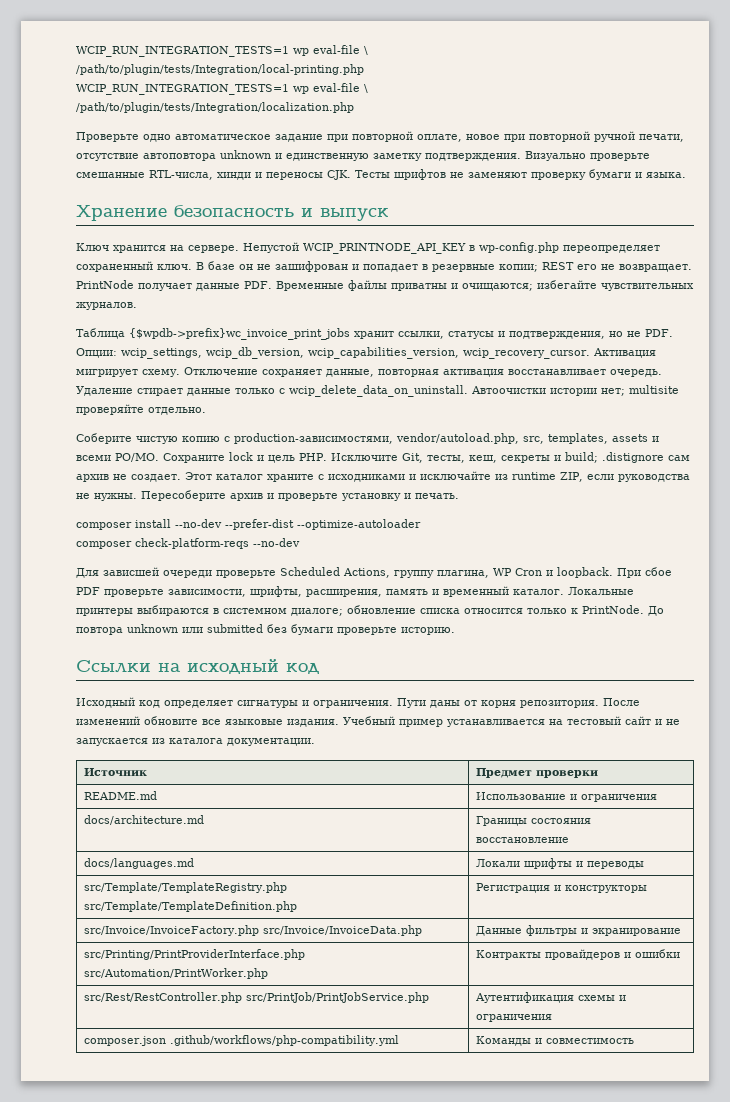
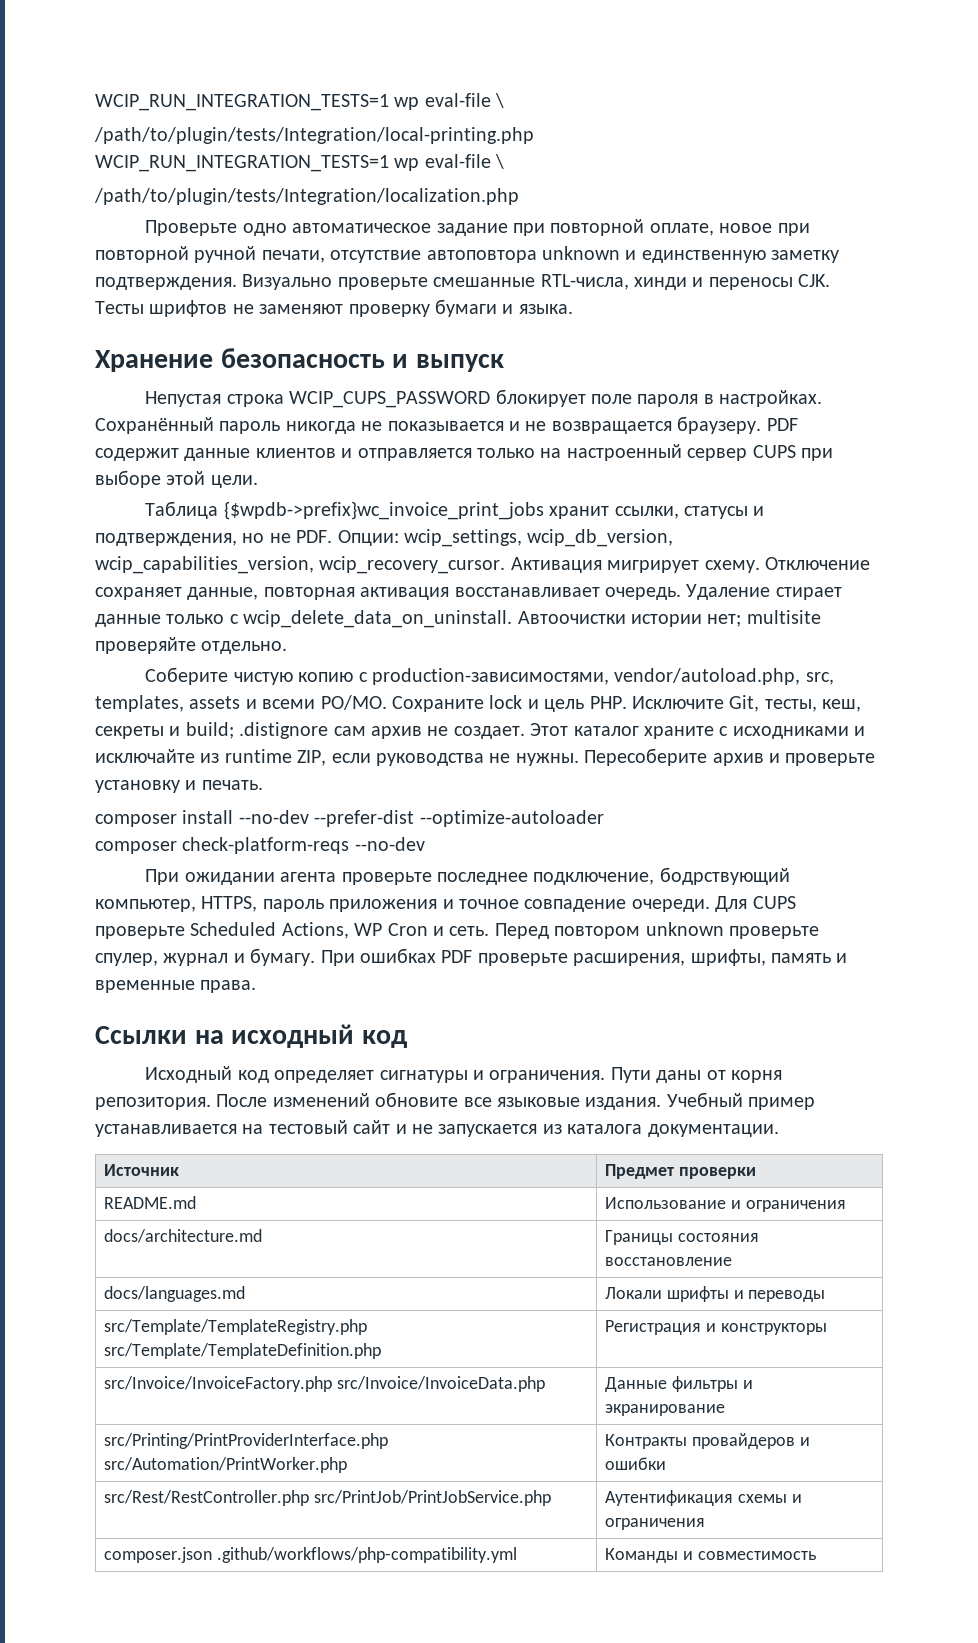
[76,242,660,254] [76,261,692,272] [76,280,694,291] [76,302,137,310] Ключ хранится на сервере. Непустой WCIP_PRINTNODE_API_KEY в wp-config.php переопределяет сохраненный ключ. В базе он не зашифрован и попадает в резервные копии; REST его не возвращает. PrintNode получает данные PDF. Временные файлы приватны и очищаются; избегайте чувствительных журналов. -> [145,389,823,408] [95,416,798,434] [95,444,833,461] [95,470,258,488] Непустая строка WCIP_CUPS_PASSWORD блокирует поле пароля в настройках. Сохранённый пароль никогда не показывается и не возвращается браузеру. PDF содержит данные клиентов и отправляется только на настроенный сервер CUPS при выборе этой цели.
[76,567,212,578] Для зависшей очереди -> [145,867,790,885] [95,896,796,912] При ожидании агента проверьте последнее подключение, бодрствующий компьютер, HTTPS, пароль приложения и точное совпадение очереди. Для CUPS
[394,570,489,578] группу плагина, -> (349, 930) none
[557,567,672,578] [76,586,634,597] [76,605,664,616] [76,624,455,635] loopback. При сбое PDF проверьте зависимости, шрифты, расширения, память и временный каталог. Локальные принтеры выбираются в системном диалоге; обновление списка относится только к PrintNode. До повтора unknown или submitted без бумаги проверьте историю. -> [449,922,819,939] [95,948,848,966] [95,980,257,993] сеть. Перед повтором unknown проверьте спулер, журнал и бумагу. При ошибках PDF проверьте расширения, шрифты, память и временные права.

